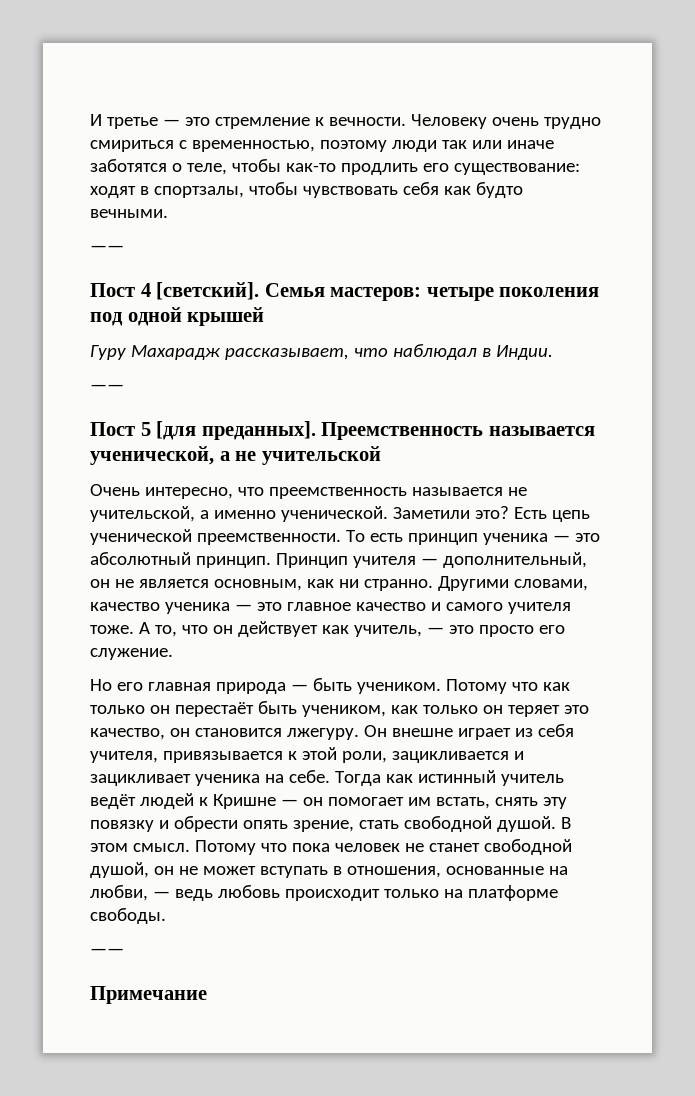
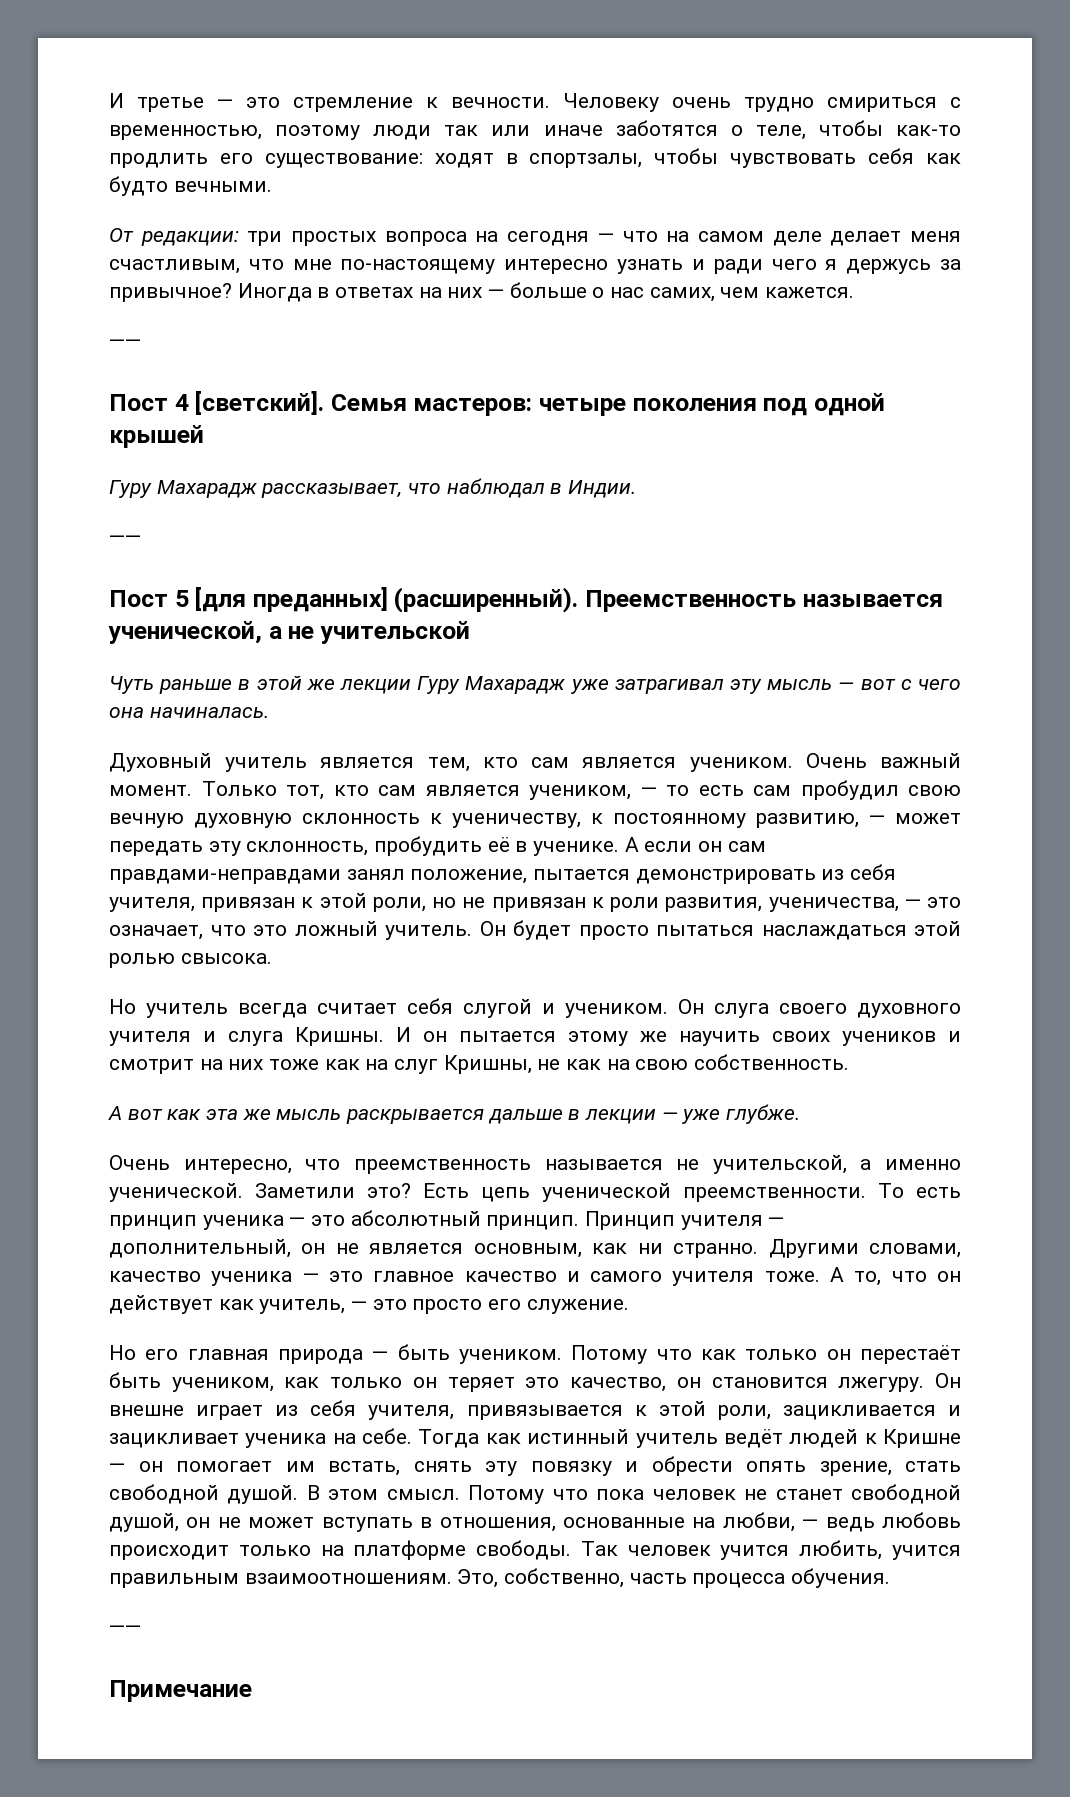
(168, 213) none -> [109,228,962,246] [109,259,962,274] [109,282,855,302] // От редакции: три простых вопроса на сегодня — что на самом деле делает меня счастливым, что мне по-настоящему интересно узнать и ради чего я держусь за привычное? Иногда в ответах на них — больше о нас самих, чем кажется.
[201,421,316,440] преданных]. -> [252,587,579,613] преданных] (расширенный).
(381, 455) none -> [109,676,962,694] [109,707,269,718] [109,753,961,772] [109,780,961,800] [109,813,961,828] [109,836,766,856] [109,864,897,884] [109,893,962,912] [109,920,961,940] [109,953,272,968] [109,998,961,1018] [109,1027,961,1046] [109,1054,850,1074] [108,1104,801,1124] // Чуть раньше в этой же лекции Гуру Махарадж уже затрагивал эту мысль — вот с чего она начиналась. // Духовный учитель является тем, кто сам является учеником. Очень важный момент. Только тот, кто сам является учеником, — то есть сам пробудил свою вечную духовную склонность к ученичеству, к постоянному развитию, — может передать эту склонность, пробудить её в ученике. А если он сам правдами-неправдами занял положение, пытается демонстрировать из себя учителя, привязан к этой роли, но не привязан к роли развития, ученичества, — это означает, что это ложный учитель. Он будет просто пытаться наслаждаться этой ролью свысока. // Но учитель всегда считает себя слугой и учеником. Он слуга своего духовного учителя и слуга Кришны. И он пытается этому же научить своих учеников и смотрит на них тоже как на слуг Кришны, не как на свою собственность. // А вот как эта же мысль раскрывается дальше в лекции — уже глубже.
(166, 916) none -> [580,1540,962,1560] [109,1568,891,1588] Так человек учится любить, учится правильным взаимоотношениям. Это, собственно, часть процесса обучения.

